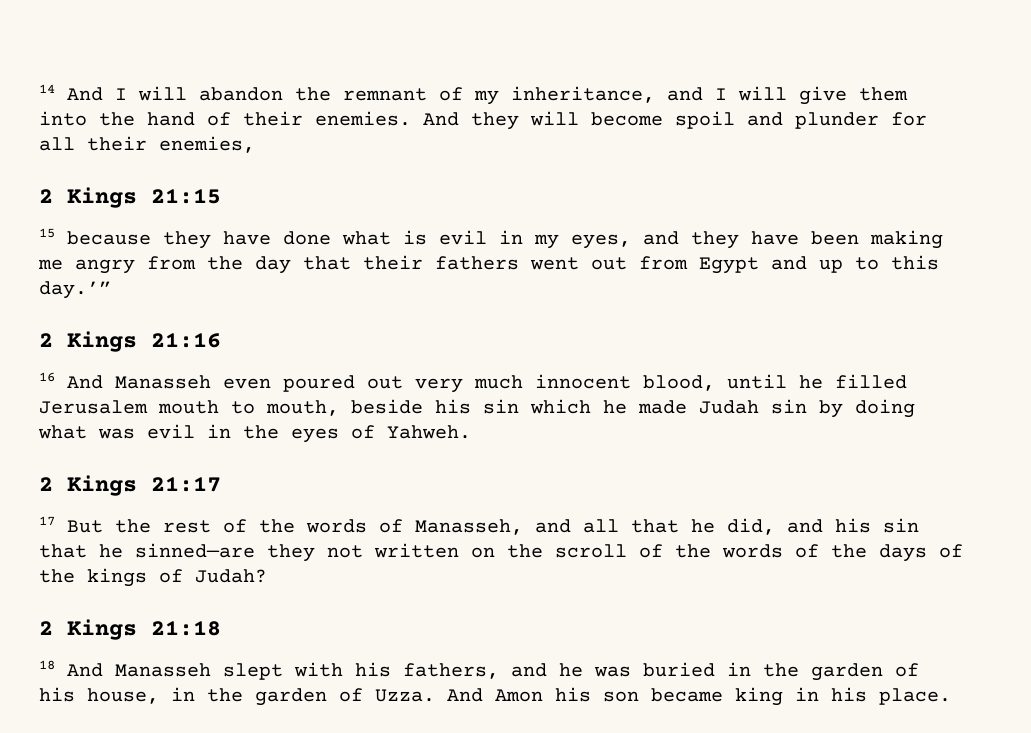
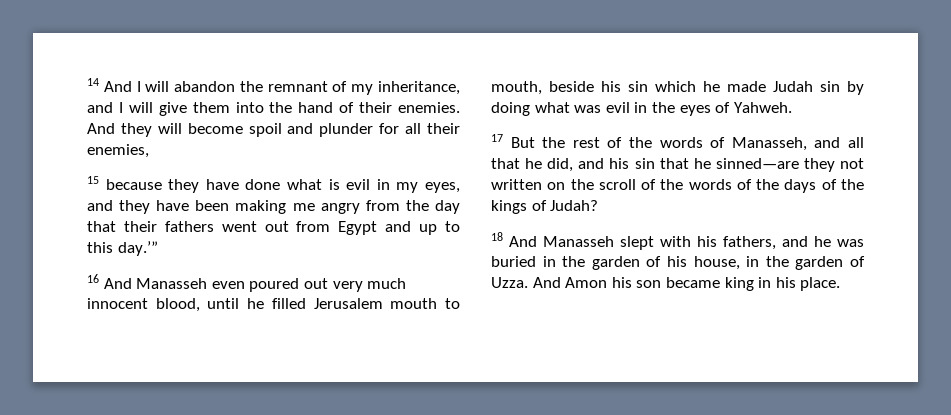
[39,187,221,208] // 2 Kings 21:15 -> (149, 151) none
[39,331,221,352] // 2 Kings 21:16 -> (158, 248) none
[39,475,221,496] // 2 Kings 21:17 -> (792, 107) none
[39,619,221,640] // 2 Kings 21:18 -> (599, 205) none

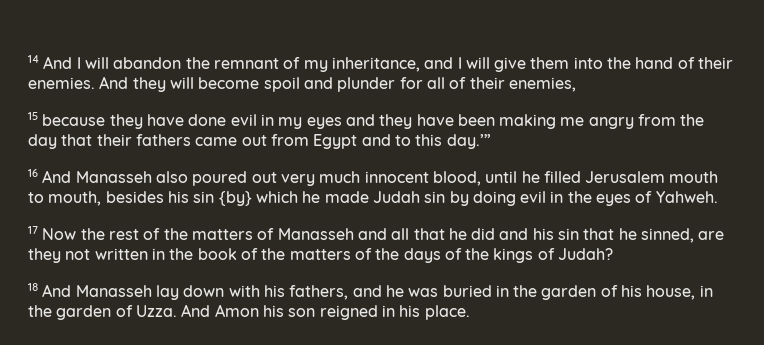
(422, 128) none -> [449,77,467,89] of
[287,179,340,190] what is -> (227, 120) none
[425,182,461,193] eyes, -> [306,117,342,129] eyes
[221,221,257,232] went -> [195,137,238,146] came
[419,224,438,235] up -> (391, 140) none
[211,281,245,289] even -> [155,171,188,183] also
[549,81,648,92] beside his sin -> [105,191,252,206] besides his sin {by}
[534,102,602,113] what was -> (516, 198) none
[510,137,535,148] But -> [42,228,77,240] Now
[659,137,807,151] words of Manasseh, -> [191,228,354,240] matters of Manasseh
[547,158,574,172] did, -> [471,228,496,240] did
[715,158,799,169] sinned—are -> [641,228,725,243] sinned, are
[547,179,732,190] on the scroll of the words -> [151,248,351,260] in the book of the matters
[620,236,654,250] slept -> [155,285,225,300] lay down
[665,277,754,291] became king -> [319,305,378,320] reigned

